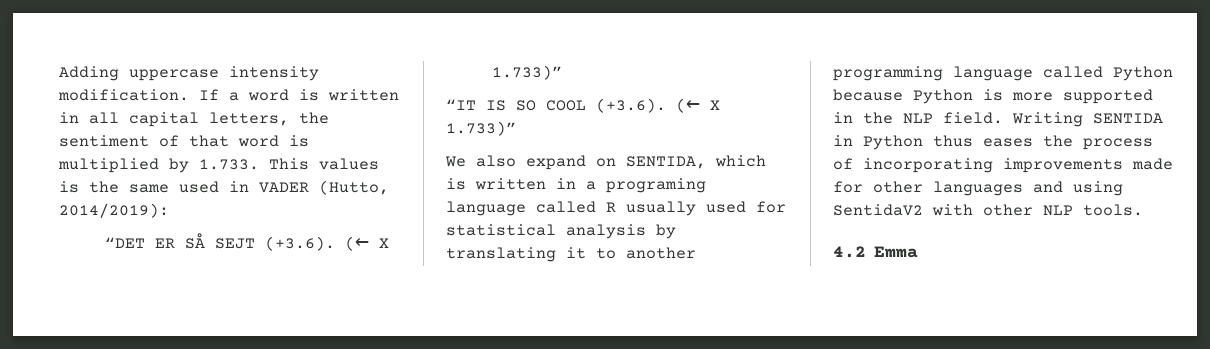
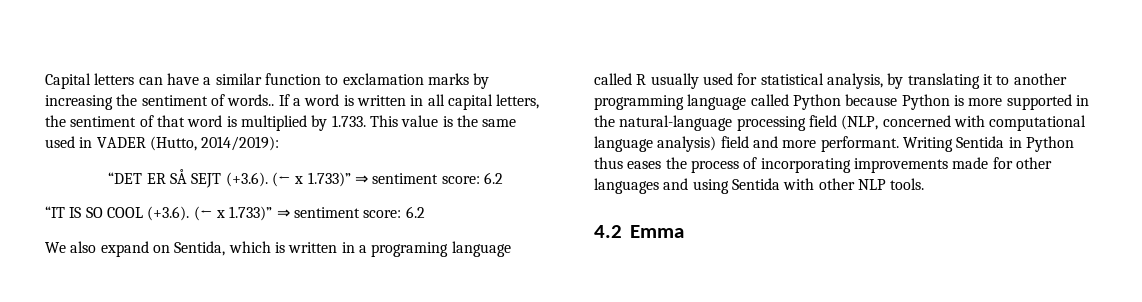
[59,66,319,81] [58,89,189,101] Adding uppercase intensity modification. -> [45,73,490,89] [45,94,275,110] Capital letters can have a similar function to exclamation marks by increasing the sentiment of words..
[319,158,379,170] values -> [401,115,439,127] value
[378,238,389,248] [491,65,562,80] X 1.733)” -> [294,172,504,187] x 1.733)” ⇒ sentiment score: 6.2
[710,100,720,110] [446,121,516,136] X 1.733)” -> [215,206,425,221] x 1.733)” ⇒ sentiment score: 6.2
[626,156,706,169] SENTIDA, -> [174,241,226,256] Sentida,
[566,224,646,239] analysis -> [826,73,883,89] analysis,
[903,112,1163,127] NLP field. Writing SENTIDA -> [619,115,1087,131] [594,136,1005,152] natural-language processing field (NLP, concerned with computational language analysis) field and more performant. Writing Sentida
[833,204,923,216] SentidaV2 -> [731,178,780,190] Sentida

